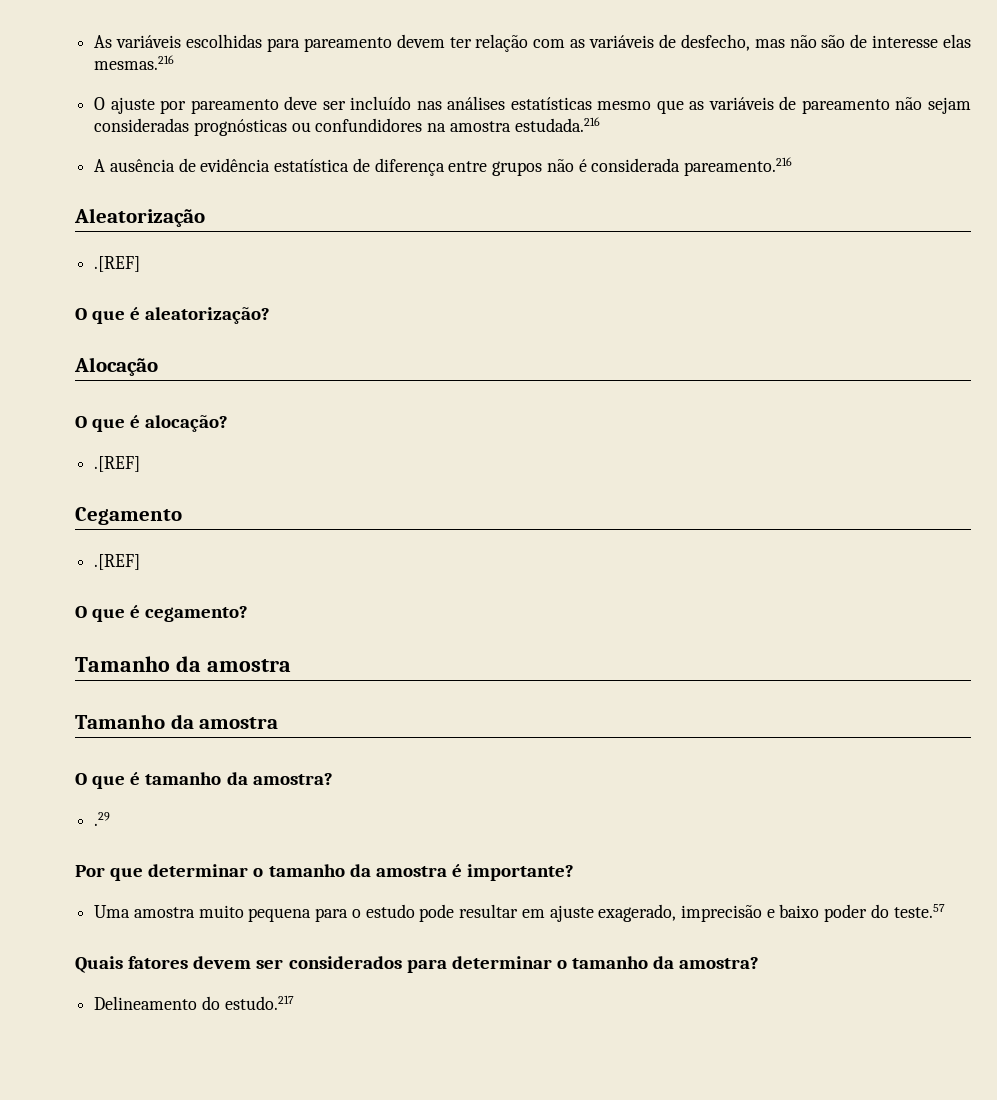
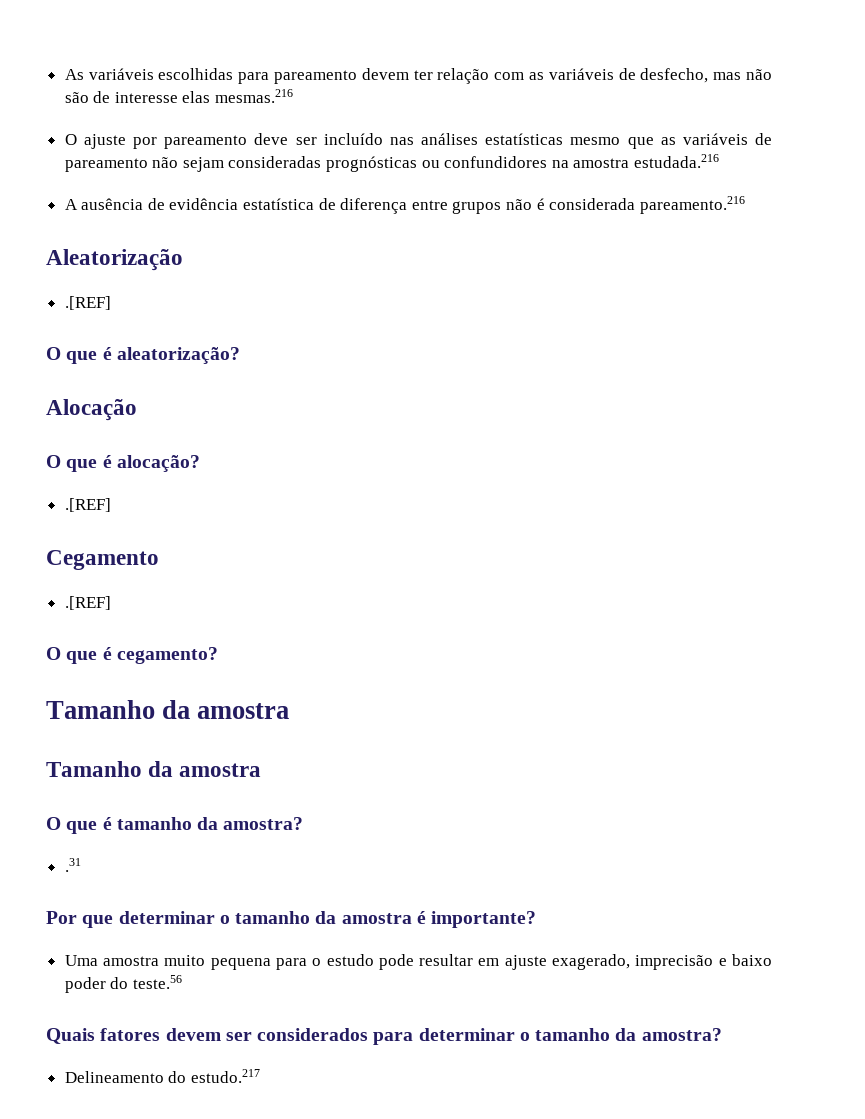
[94,812,111,826] .29 -> [64,858,81,872] .31
[893,904,945,918] teste.57 -> [132,975,182,989] teste.56

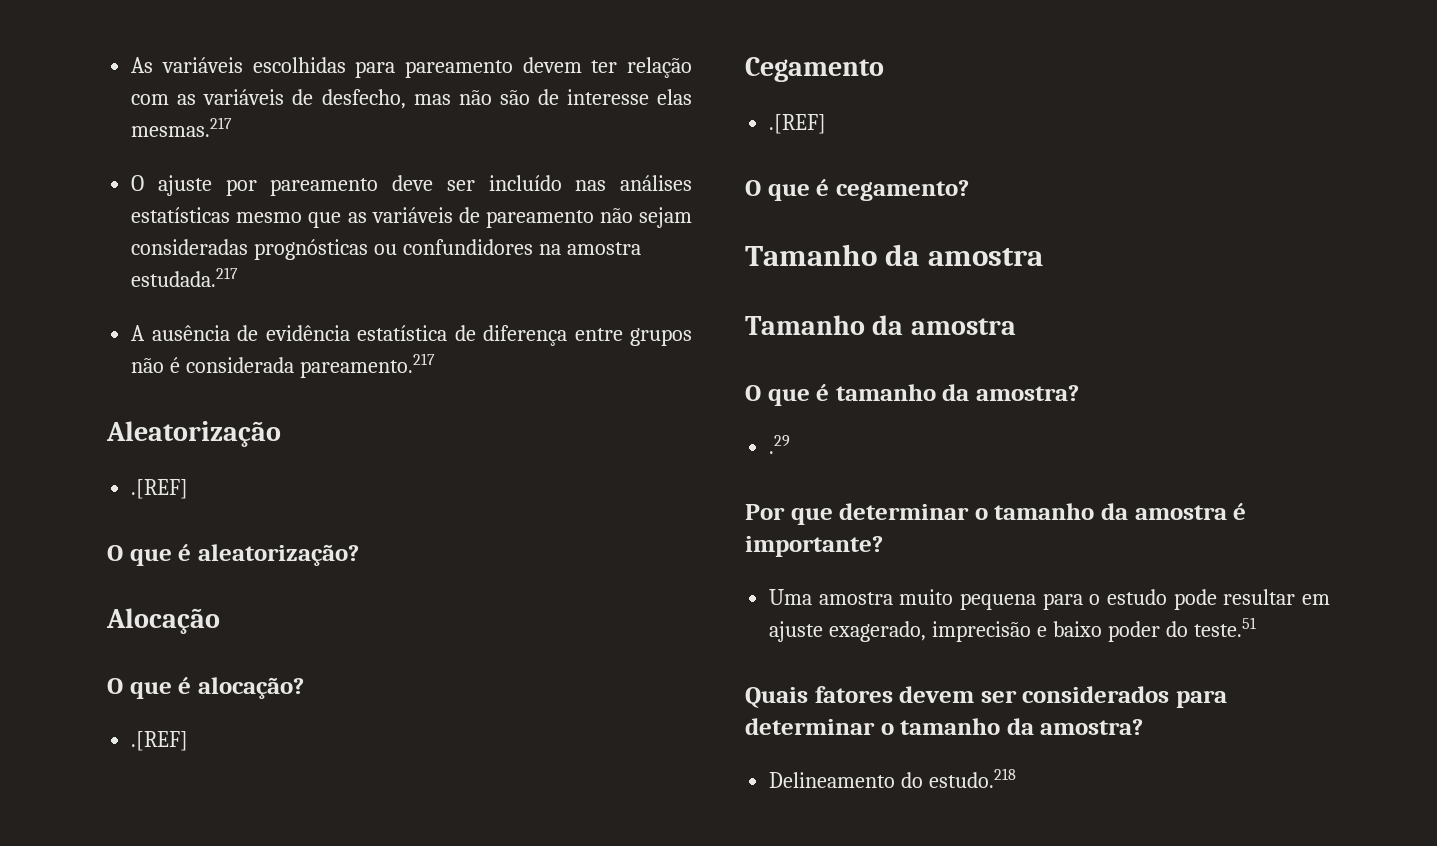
[215,89,294,103] mesmas.216 -> [131,117,233,137] mesmas.217
[634,154,720,168] estudada.216 -> [131,267,239,287] estudada.217
[639,196,745,214] pareamento.216 -> [300,353,436,378] pareamento.217
[64,858,81,872] .31 -> [769,435,791,454] .29
[132,975,182,989] teste.56 -> [1193,617,1256,637] teste.51
[190,1069,260,1083] estudo.217 -> [929,768,1017,788] estudo.218

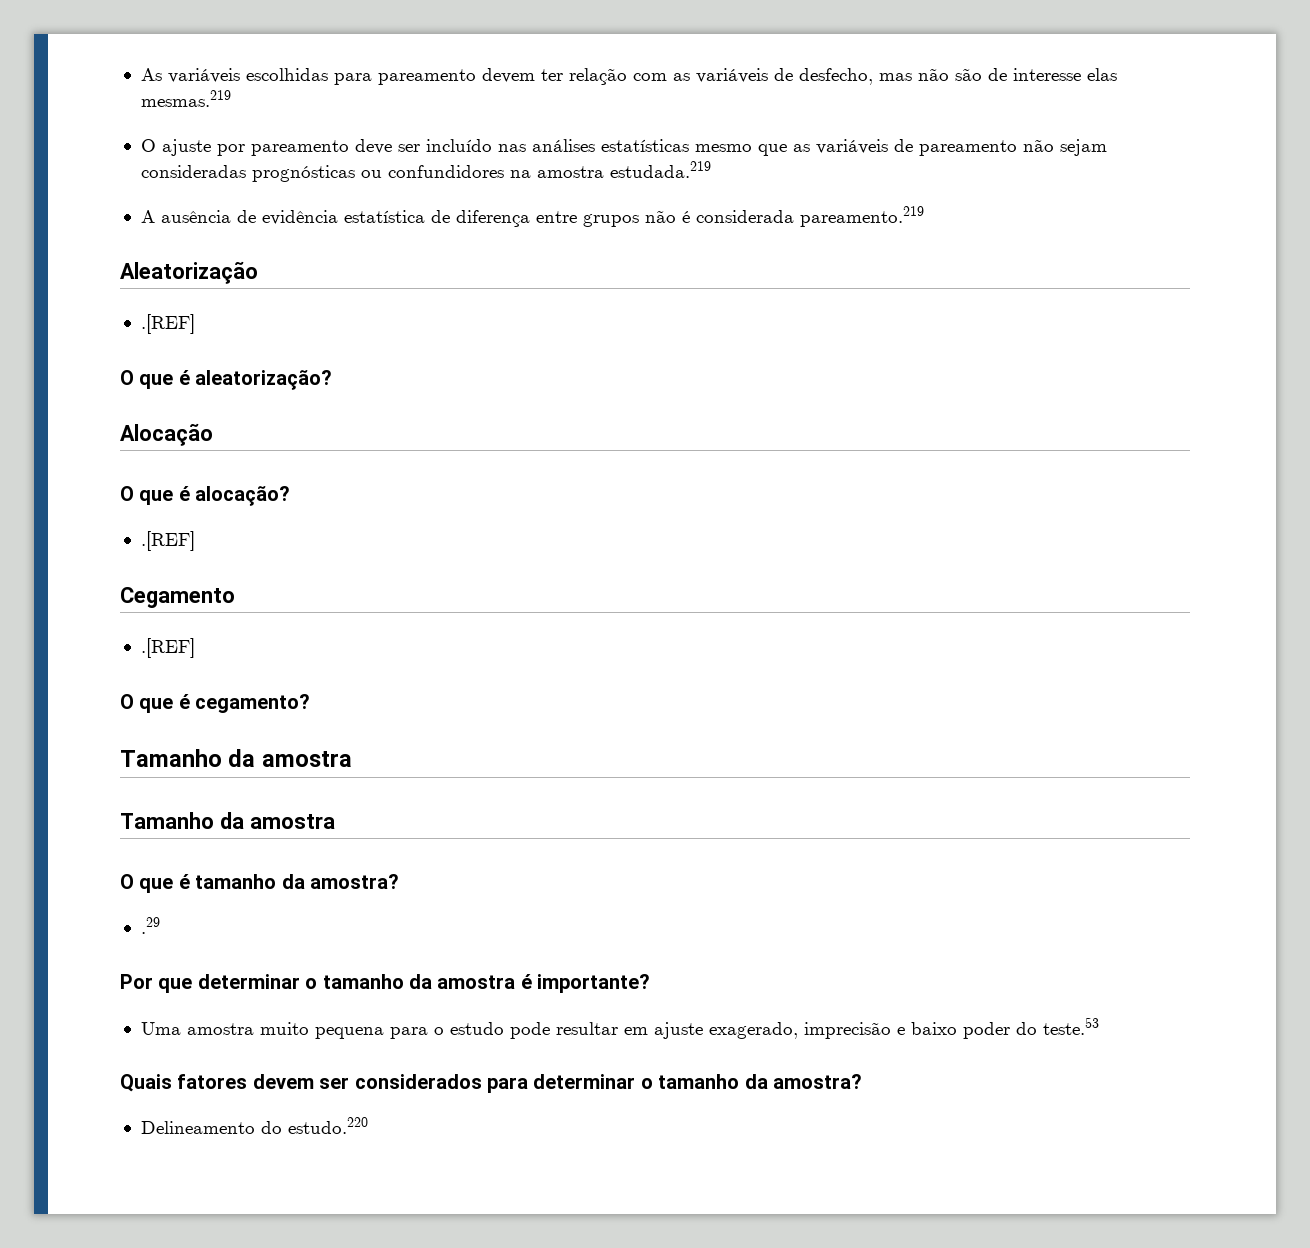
[131,117,233,137] mesmas.217 -> [140,90,231,107] mesmas.219
[131,267,239,287] estudada.217 -> [609,161,711,178] estudada.219
[300,353,436,378] pareamento.217 -> [799,206,924,227] pareamento.219
[1193,617,1256,637] teste.51 -> [1042,1017,1099,1035] teste.53
[929,768,1017,788] estudo.218 -> [287,1117,368,1134] estudo.220

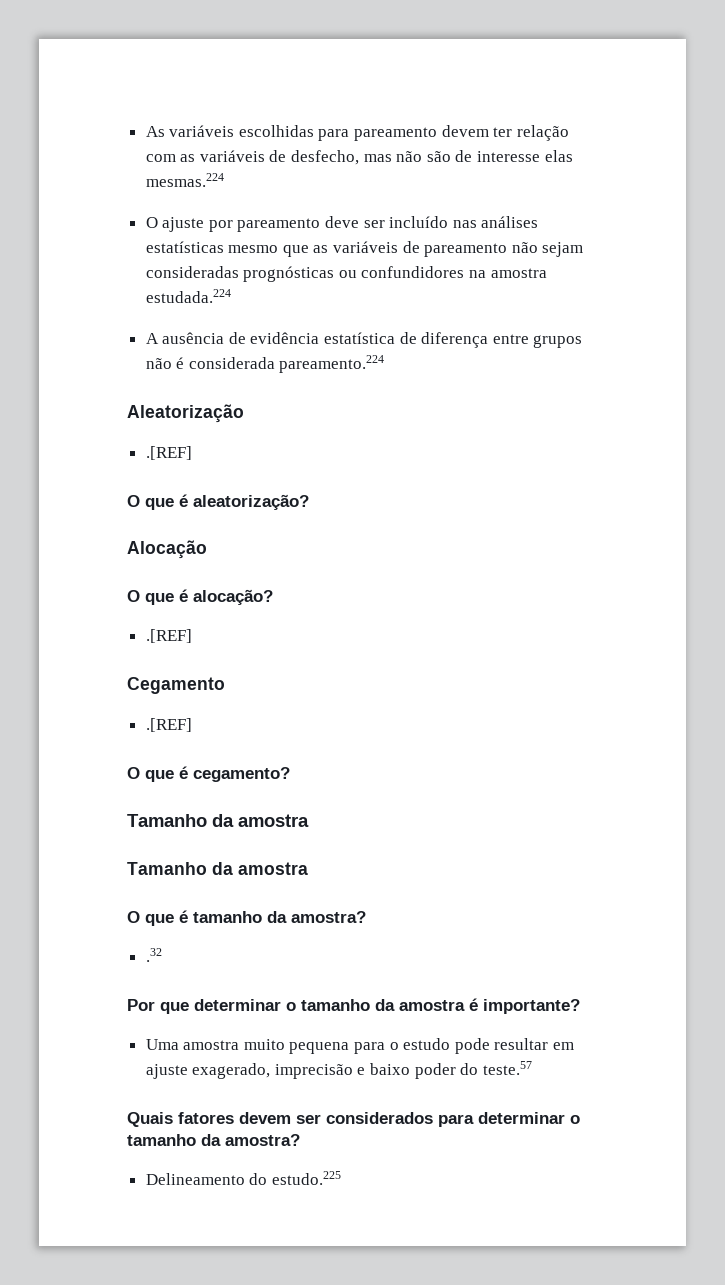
[140,90,231,107] mesmas.219 -> [145,173,224,187] mesmas.224
[609,161,711,178] estudada.219 -> [145,289,231,303] estudada.224
[799,206,924,227] pareamento.219 -> [279,355,385,373] pareamento.224
[140,917,160,934] .29 -> [145,948,162,962] .32
[1042,1017,1099,1035] teste.53 -> [482,1061,532,1075] teste.57
[287,1117,368,1134] estudo.220 -> [271,1171,341,1185] estudo.225

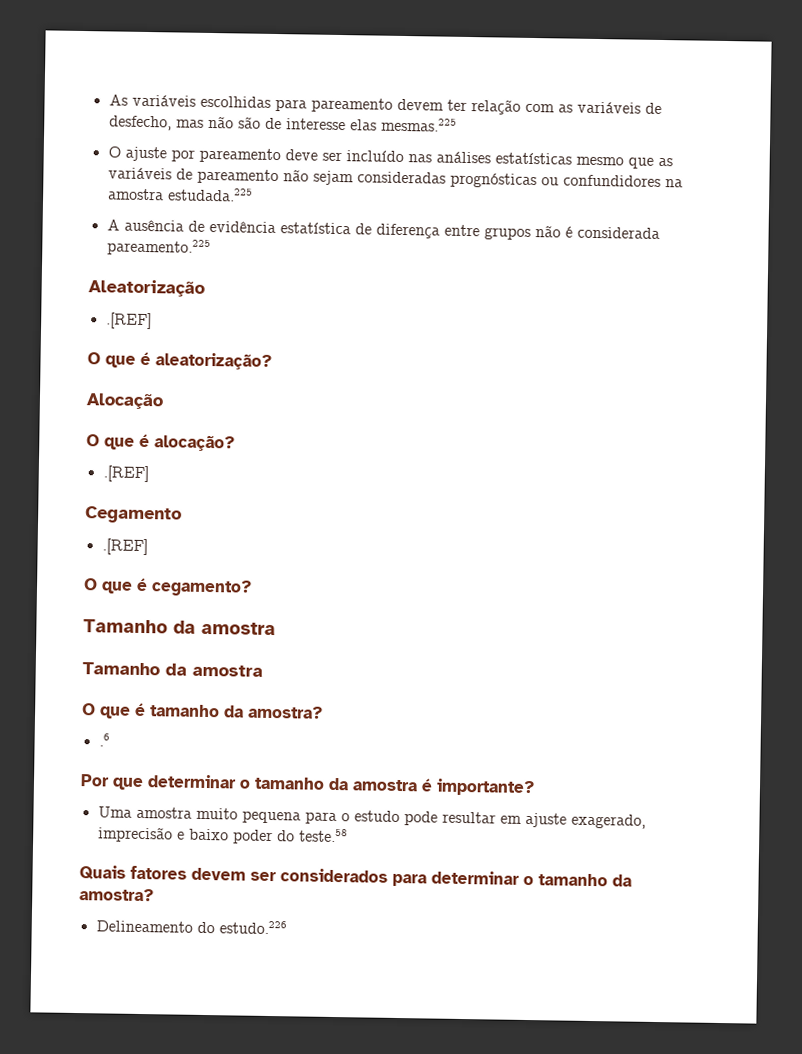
[145,173,224,187] mesmas.224 -> [380,117,457,132] mesmas.225
[145,289,231,303] estudada.224 -> [167,187,253,202] estudada.225
[279,355,385,373] pareamento.224 -> [106,238,211,257] pareamento.225
[145,948,162,962] .32 -> [98,733,110,747] .6
[482,1061,532,1075] teste.57 -> [298,828,348,843] teste.58
[271,1171,341,1185] estudo.225 -> [218,920,287,935] estudo.226

